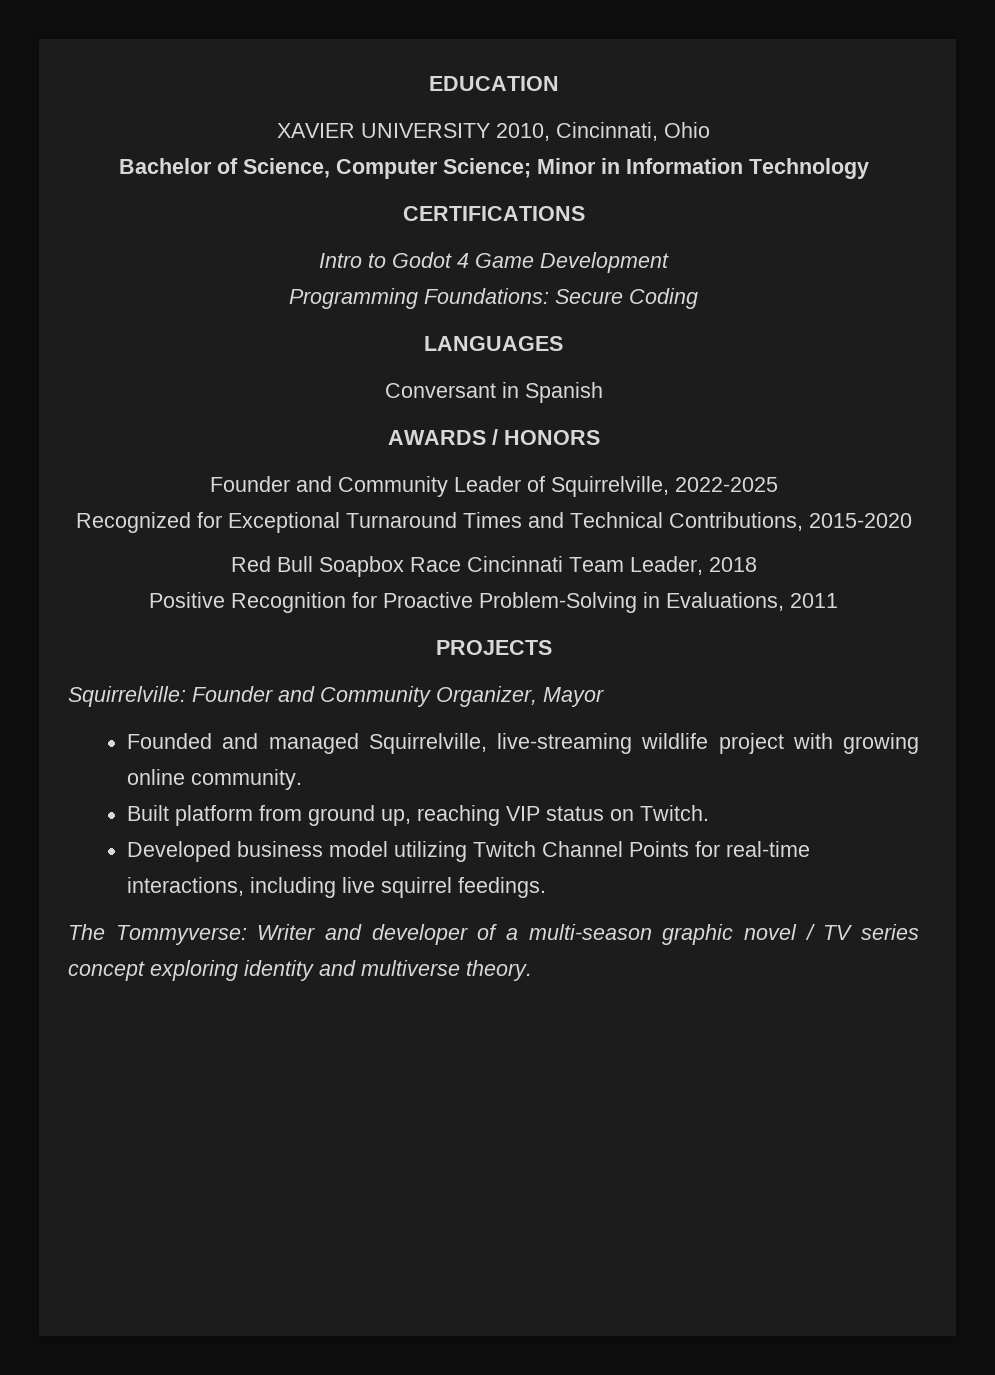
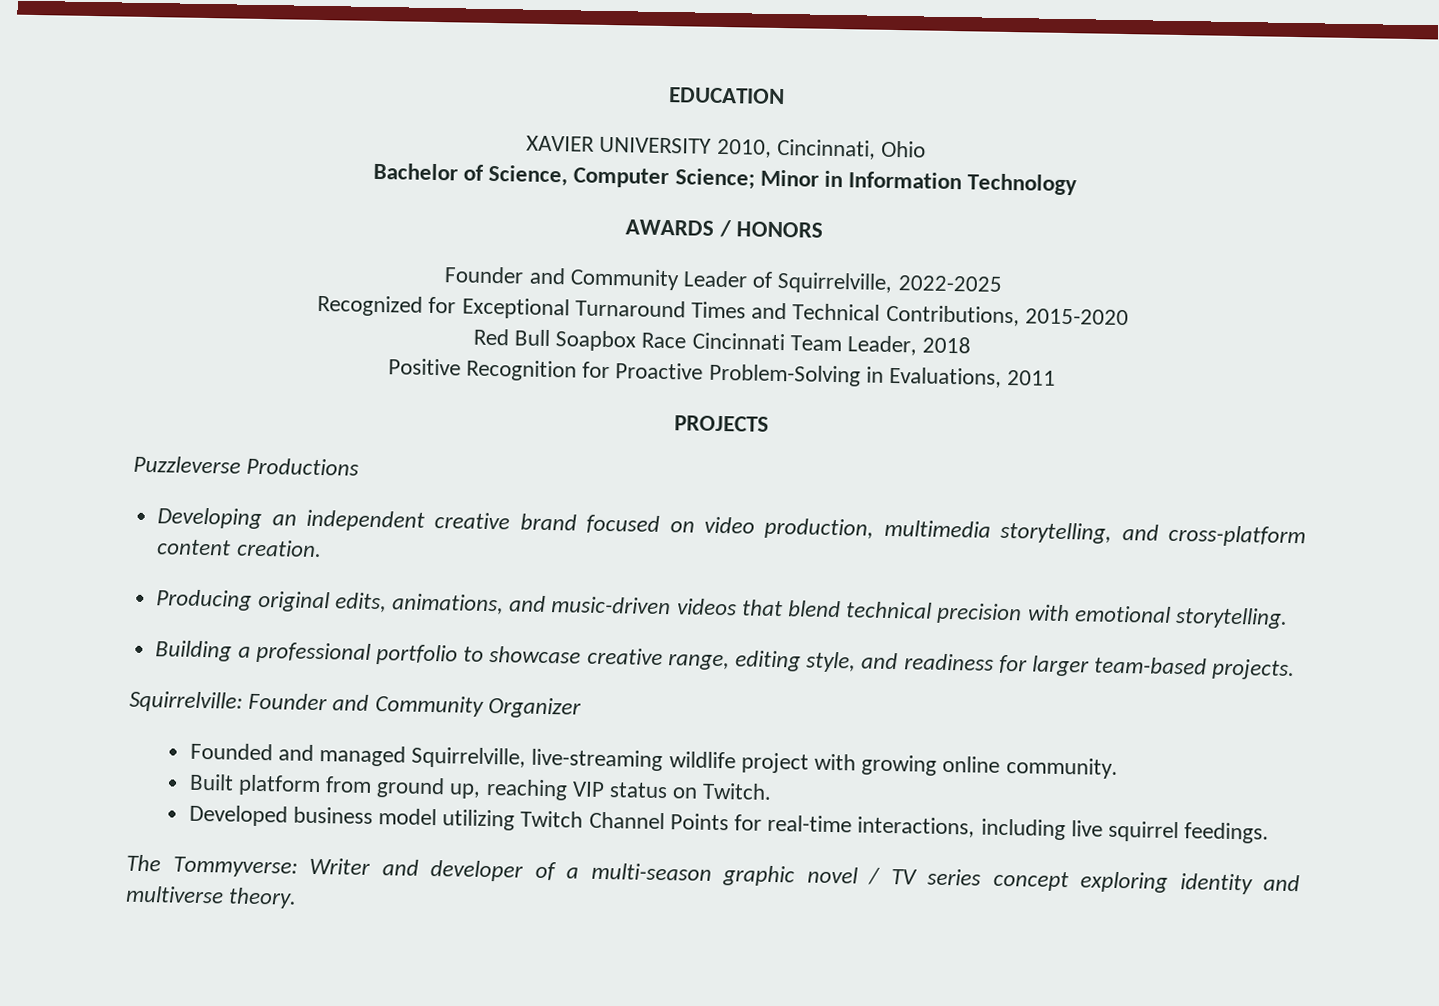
[402,206,585,221] [319,252,669,273] [289,288,698,309] [424,336,563,351] [384,382,603,403] // CERTIFICATIONS // Intro to Godot 4 Game Development // Programming Foundations: Secure Coding // LANGUAGES // Conversant in Spanish -> (1078, 184) none
(552, 647) none -> [133,455,360,476] [157,507,1306,548] [157,539,322,558] [156,589,1289,629] [155,640,1296,681] // Puzzleverse Productions // Developing an independent creative brand focused on video production, multimedia storytelling, and cross-platform content creation. // Producing original edits, animations, and music-driven videos that blend technical precision with emotional storytelling. // Building a professional portfolio to showcase creative range, editing style, and readiness for larger team-based projects.
[436,686,604,707] Organizer, Mayor -> [487,696,582,719] Organizer

